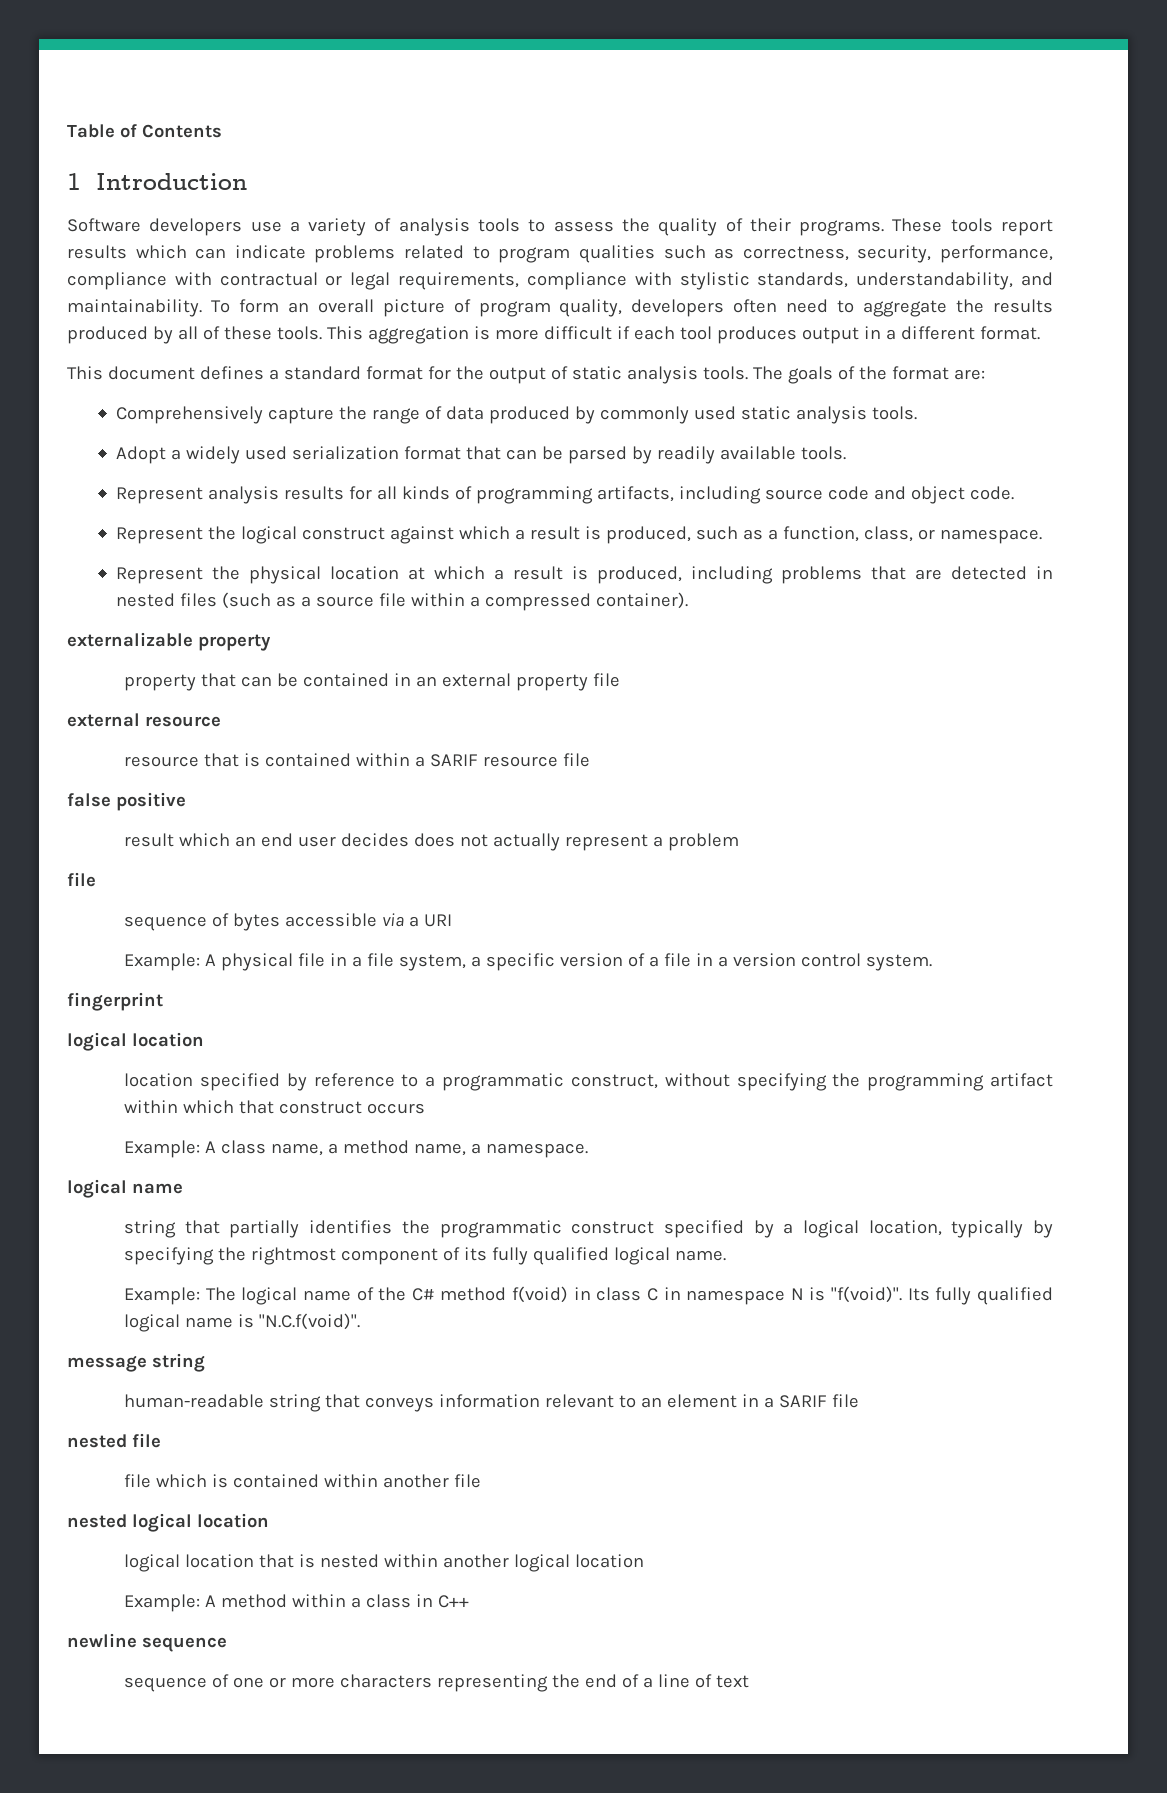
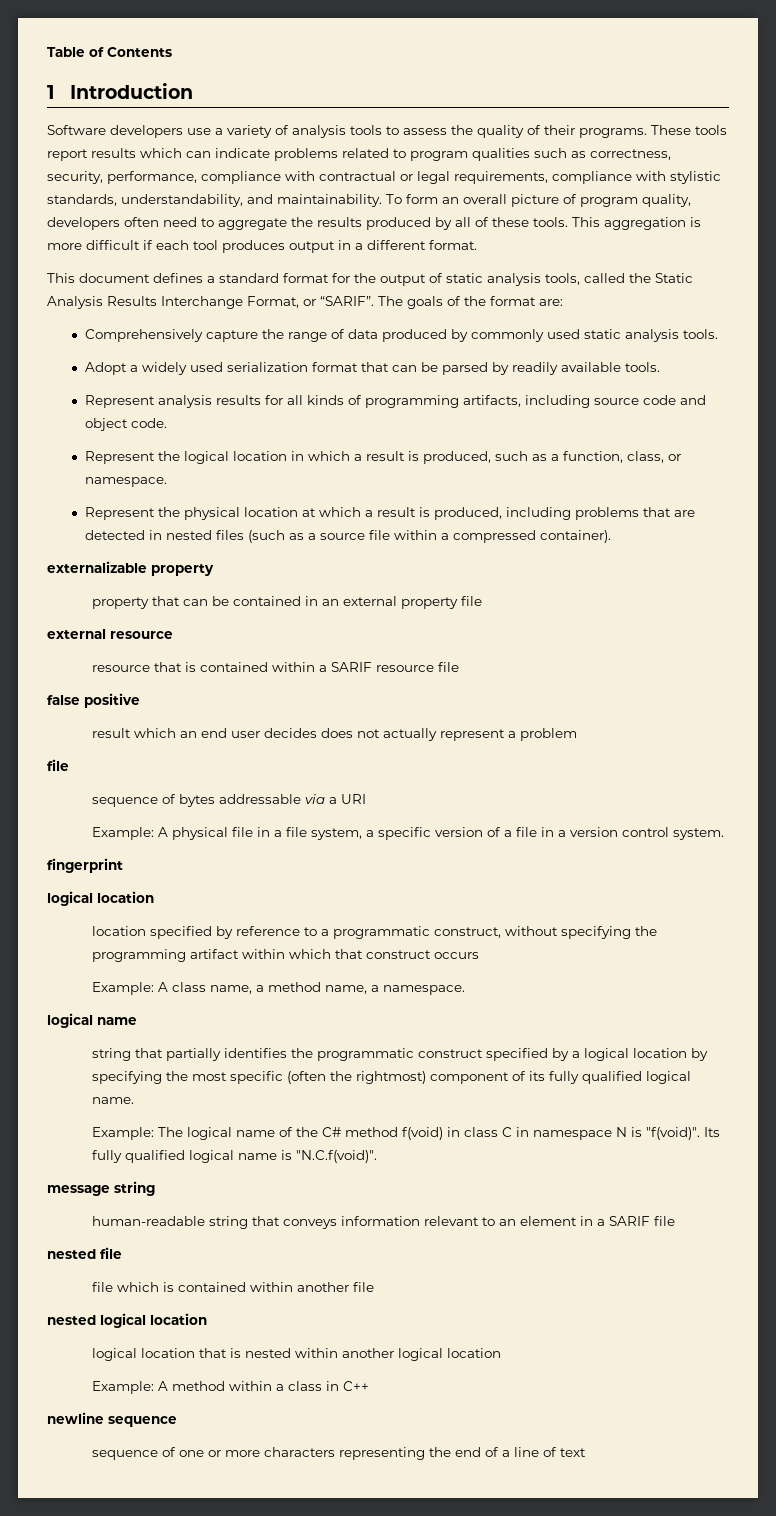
[702,366,748,380] tools. -> [545,273,693,285] [47,296,374,309] tools, called the Static Analysis Results Interchange Format, or “SARIF”.
[301,526,454,544] construct against -> [232,451,304,461] location in
[285,913,378,927] accessible -> [219,794,302,804] addressable
[868,1220,1024,1238] location, typically -> [633,1048,688,1058] location
[251,1247,337,1265] rightmost -> [192,1071,427,1084] most specific (often the rightmost)

